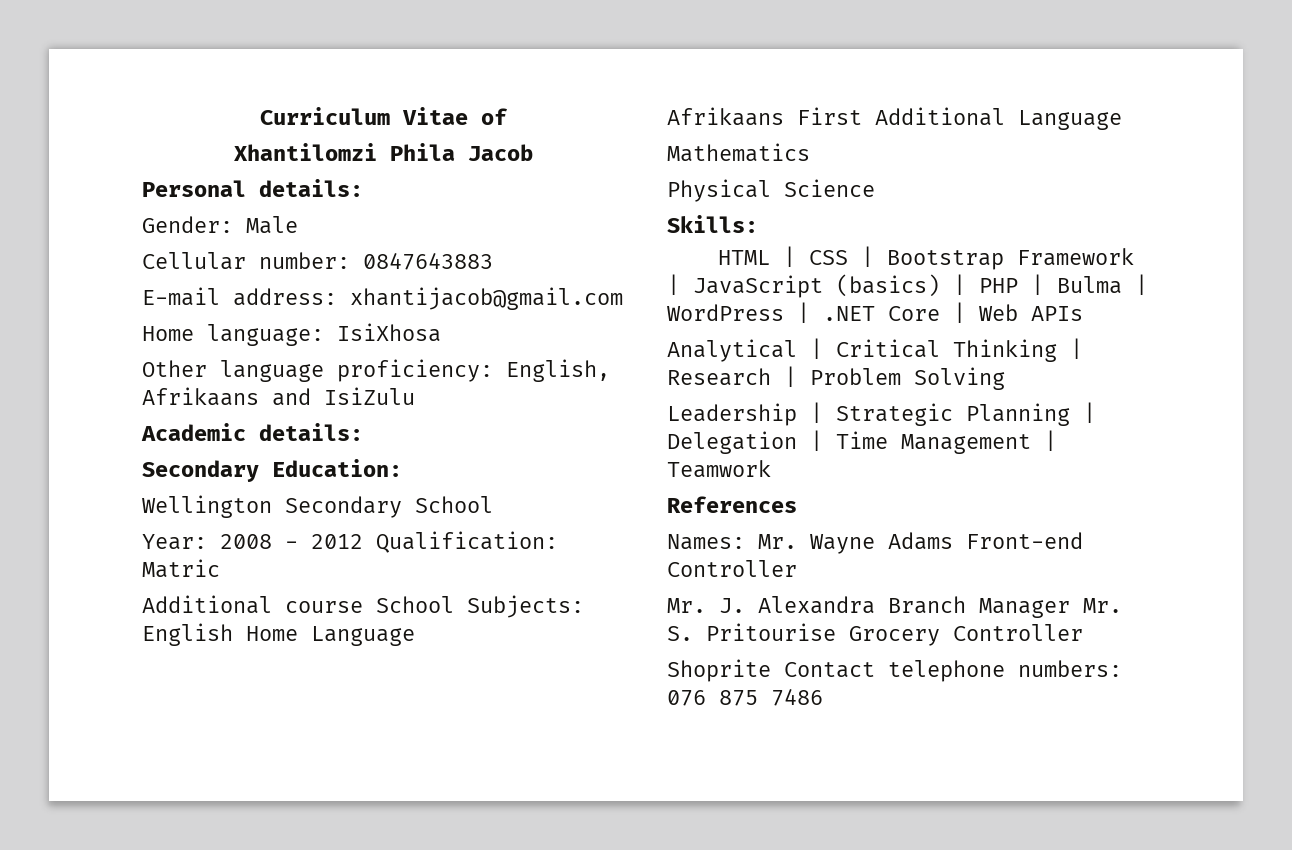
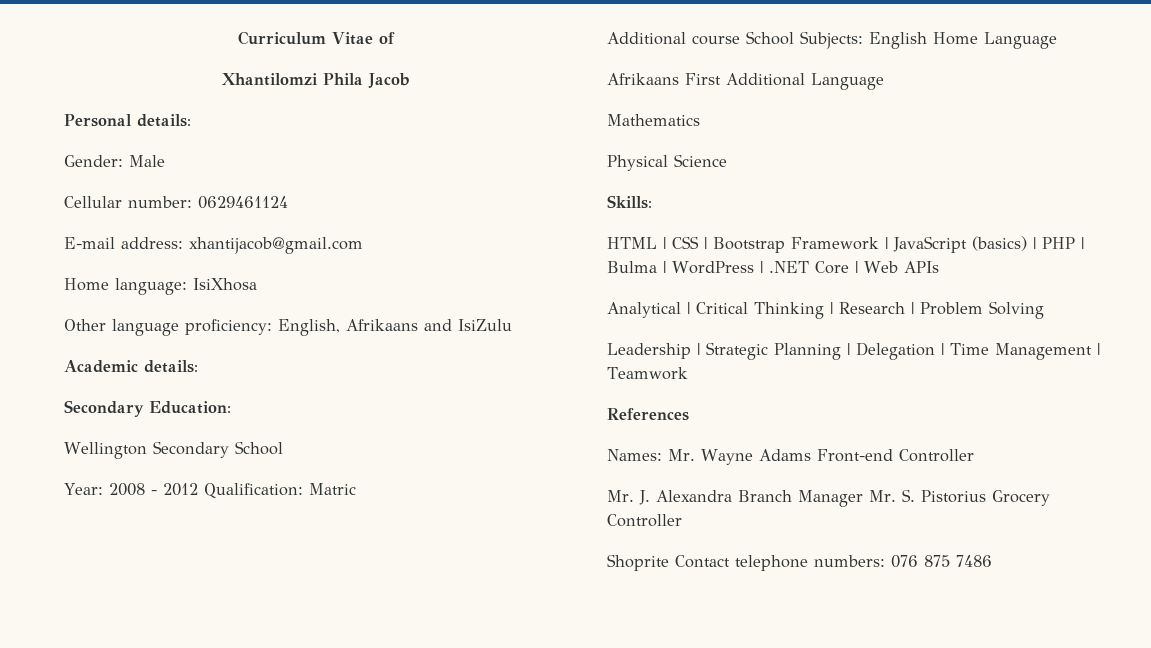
[363,253,493,270] 0847643883 -> [198,196,288,209] 0629461124
[706,623,836,641] Pritourise -> [920,490,986,503] Pistorius

